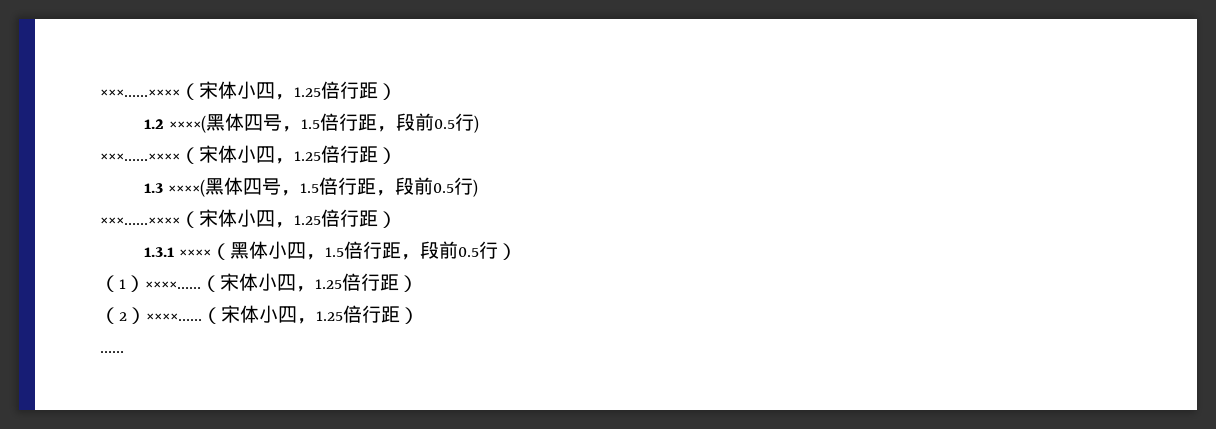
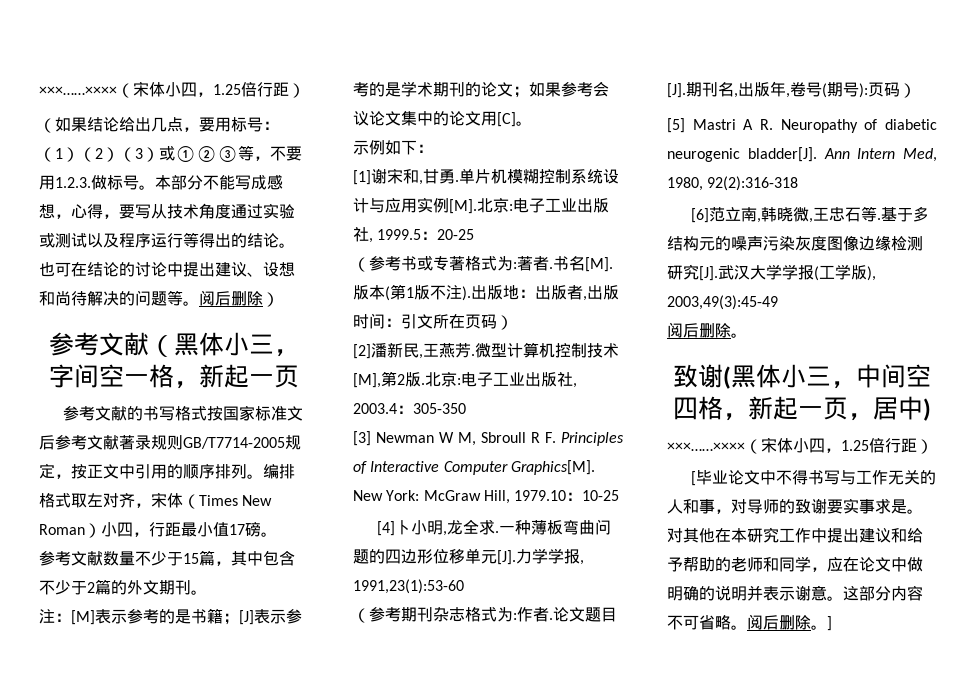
[100,81,397,100] [143,113,479,133] [100,145,397,164] [143,177,478,197] [100,209,397,228] [143,241,517,260] [100,273,418,292] [100,305,419,324] [100,351,124,353] ×××……××××（宋体小四，1.25倍行距） // 1.2 ××××(黑体四号，1.5倍行距，段前0.5行) // ×××……××××（宋体小四，1.25倍行距） // 1.3 ××××(黑体四号，1.5倍行距，段前0.5行) // ×××……××××（宋体小四，1.25倍行距） // 1.3.1 ××××（黑体小四，1.5倍行距，段前0.5行） // （1）××××……（宋体小四，1.25倍行距） // （2）××××……（宋体小四，1.25倍行距） // …… -> [39,81,305,98] [39,116,279,133] [39,145,302,162] [39,174,283,190] [39,203,295,219] [39,232,295,248] [39,262,295,277] [39,290,279,307] [49,332,299,357] [49,364,299,389] [63,405,304,421] [39,435,301,450] [39,463,295,479] [39,492,273,509] [39,521,277,538] [39,550,295,566] [39,579,207,595] [39,608,302,625] [353,81,609,98] [353,111,532,127] [353,140,433,155] [353,168,619,185] [353,197,609,214] [353,227,475,243] [353,256,613,272] [353,284,619,301] [353,313,513,330] [353,342,619,359] [353,371,577,388] [353,403,466,414] [353,431,624,446] [353,460,595,475] [353,490,620,504] [377,519,612,536] [353,548,584,565] [353,579,464,594] [353,607,617,623] [667,81,916,98] [667,118,937,133] [667,147,937,162] [667,176,799,191] [691,206,930,223] [667,236,923,251] [667,264,876,281] [667,295,778,310] [667,322,747,338] [673,364,931,389] [673,396,931,421] [667,437,933,454] [691,470,937,486] [667,498,923,514] [667,527,923,543] [667,556,923,572] [667,585,923,601] [667,614,832,631] ×××……××××（宋体小四，1.25倍行距） // （如果结论给出几点，要用标号：（1）（2）（3）或①②③等，不要用1.2.3.做标号。本部分不能写成感想，心得，要写从技术角度通过实验或测试以及程序运行等得出的结论。也可在结论的讨论中提出建议、设想和尚待解决的问题等。阅后删除） // 参考文献（黑体小三，字间空一格，新起一页 // 参考文献的书写格式按国家标准文后参考文献著录规则GB/T7714-2005规定，按正文中引用的顺序排列。编排格式取左对齐，宋体（Times New Roman）小四，行距最小值17磅。 // 参考文献数量不少于15篇，其中包含不少于2篇的外文期刊。 // 注：[M]表示参考的是书籍；[J]表示参考的是学术期刊的论文；如果参考会议论文集中的论文用[C]。 // 示例如下： // [1]谢宋和,甘勇.单片机模糊控制系统设计与应用实例[M].北京:电子工业出版社, 1999.5：20-25 // （参考书或专著格式为:著者.书名[M].版本(第1版不注).出版地：出版者,出版时间：引文所在页码） // [2]潘新民,王燕芳.微型计算机控制技术[M],第2版.北京:电子工业出版社, 2003.4：305-350 // [3] Newman W M, Sbroull R F. Principles of Interactive Computer Graphics[M]. New York: McGraw Hill, 1979.10：10-25 // [4]卜小明,龙全求.一种薄板弯曲问题的四边形位移单元[J].力学学报, 1991,23(1):53-60 // （参考期刊杂志格式为:作者.论文题目[J].期刊名,出版年,卷号(期号):页码） // [5] Mastri A R. Neuropathy of diabetic neurogenic bladder[J]. Ann Intern Med, 1980, 92(2):316-318 // [6]范立南,韩晓微,王忠石等.基于多结构元的噪声污染灰度图像边缘检测研究[J].武汉大学学报(工学版), 2003,49(3):45-49 // 阅后删除。 // 致谢(黑体小三，中间空四格，新起一页，居中) // ×××……××××（宋体小四，1.25倍行距） // [毕业论文中不得书写与工作无关的人和事，对导师的致谢要实事求是。对其他在本研究工作中提出建议和给予帮助的老师和同学，应在论文中做明确的说明并表示谢意。这部分内容不可省略。阅后删除。]

